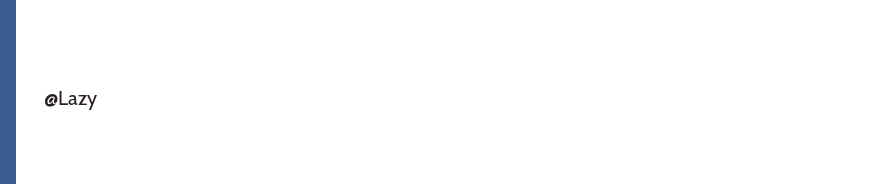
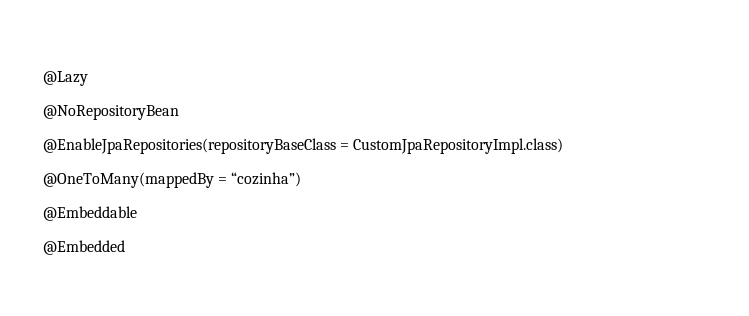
(97, 100) none -> [43,105,179,120] [43,138,564,154] [43,172,302,188] [43,206,137,221] [43,240,125,255] // @NoRepositoryBean // @EnableJpaRepositories(repositoryBaseClass = CustomJpaRepositoryImpl.class) // @OneToMany(mappedBy = “cozinha”) // @Embeddable // @Embedded

